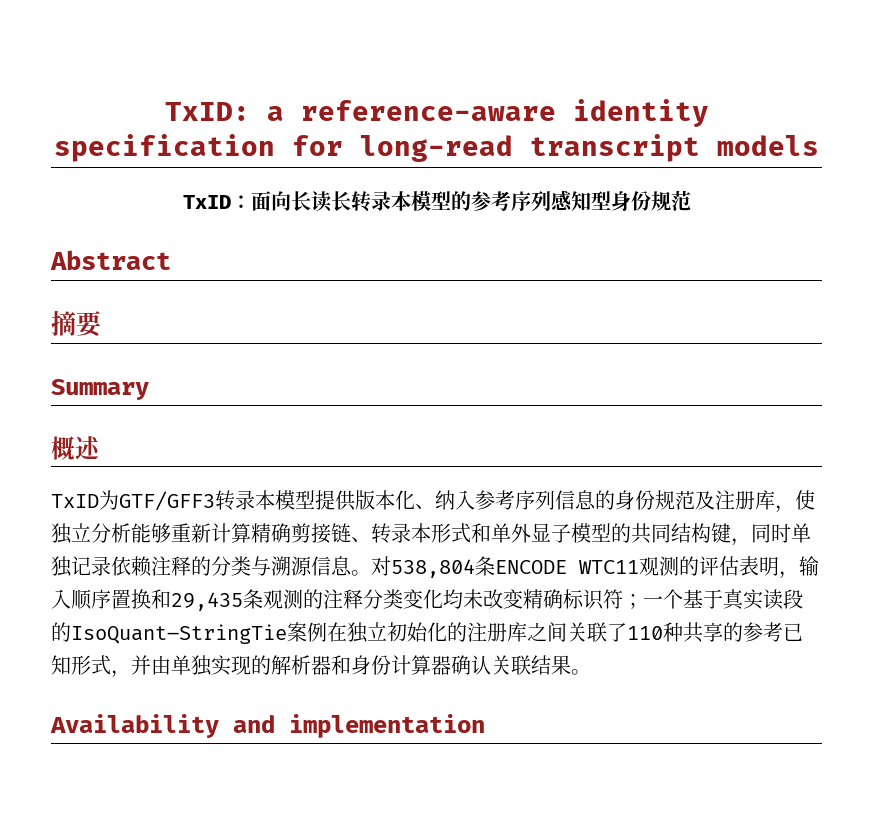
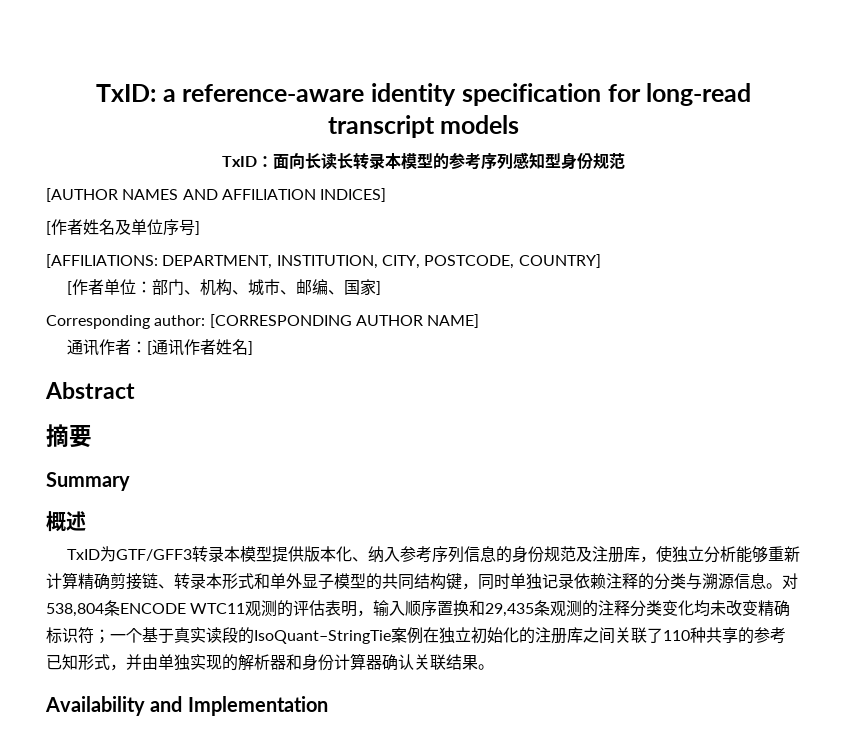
(691, 200) none -> [46,188,387,202] [46,219,200,236] [46,254,601,269] [67,279,382,296] [46,314,480,329] [67,339,254,356] // [AUTHOR NAMES AND AFFILIATION INDICES] // [作者姓名及单位序号] // [AFFILIATIONS: DEPARTMENT, INSTITUTION, CITY, POSTCODE, COUNTRY] // [作者单位：部门、机构、城市、邮编、国家] // Corresponding author: [CORRESPONDING AUTHOR NAME] // 通讯作者：[通讯作者姓名]
[289,714,485,738] implementation -> [187,696,328,716] Implementation

